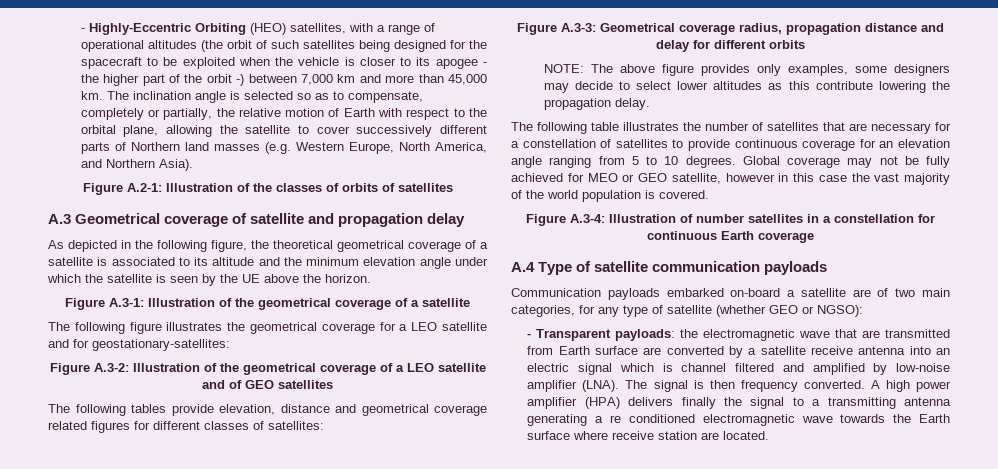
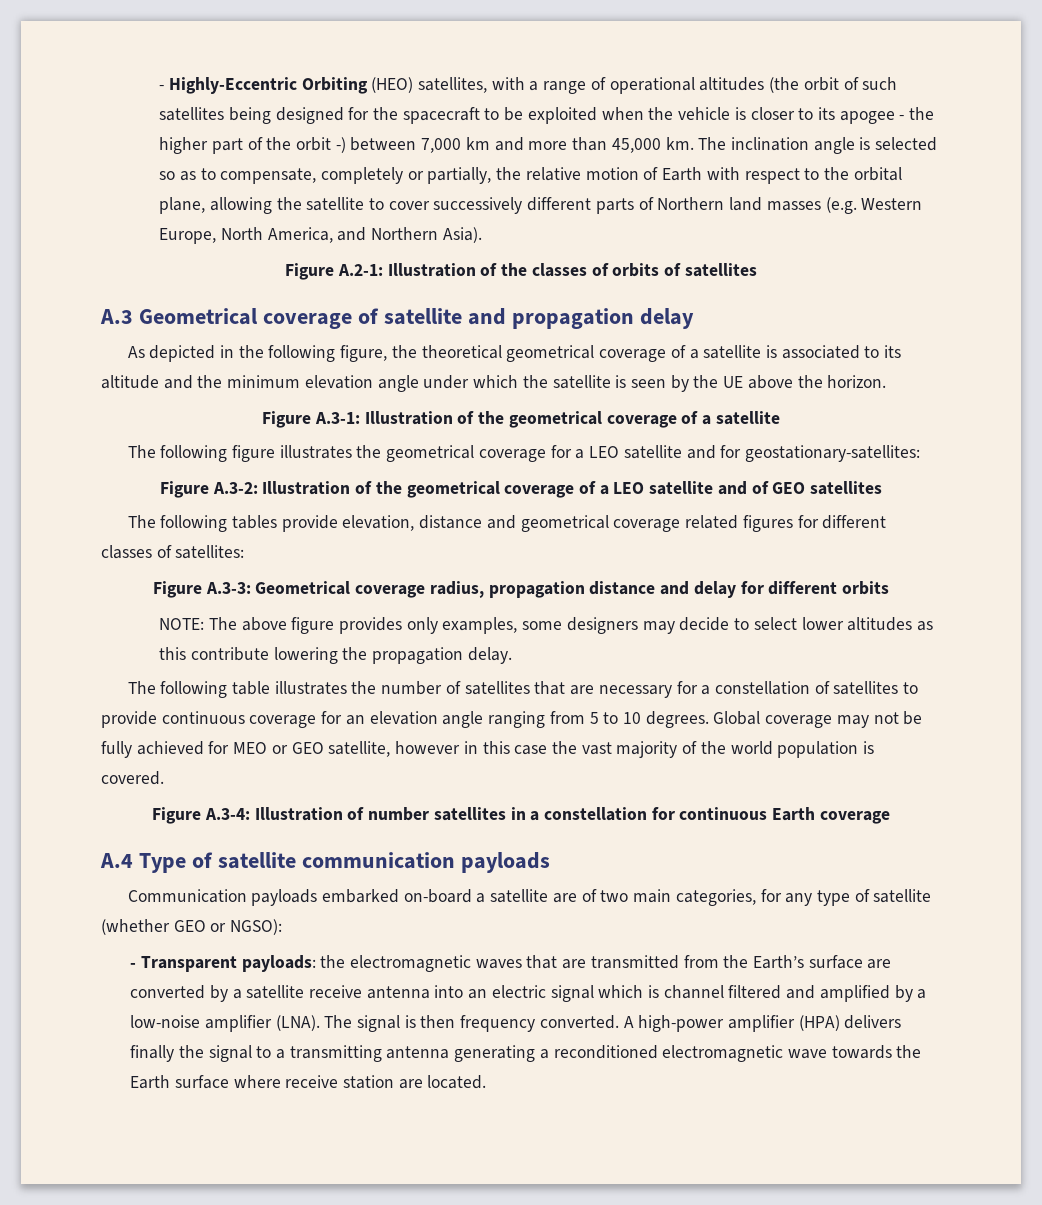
[799,331,831,338] wave -> [475,959,522,969] waves
[558,346,590,355] Earth -> [723,955,805,969] the Earth’s
(888, 369) none -> [917,989,927,999] a
[885,380,951,392] high power -> [638,1015,725,1032] high-power
[610,414,695,423] re conditioned -> [553,1045,658,1059] reconditioned

